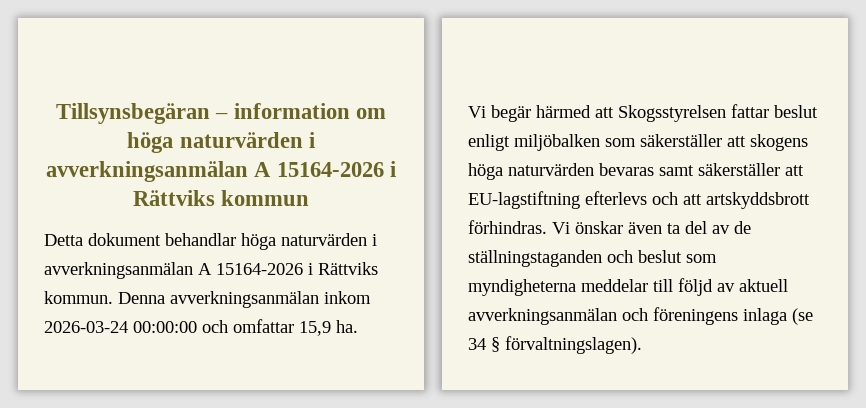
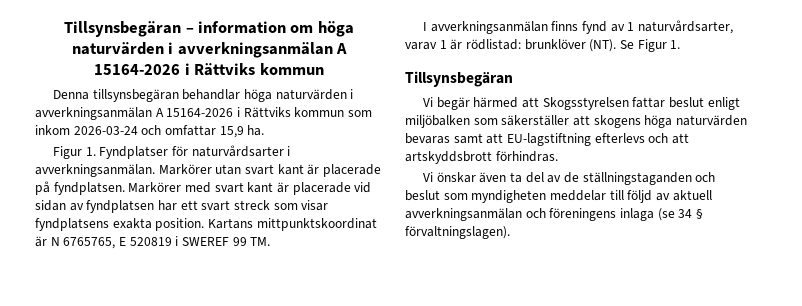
[44,233,161,246] Detta dokument -> [53,89,179,102] Denna tillsynsbegäran
[44,291,319,308] kommun. Denna avverkningsanmälan -> [294,107,372,117] kommun som
[133,321,197,333] 00:00:00 -> (138, 130) none
(358, 326) none -> [53,145,291,159] [35,164,381,177] [35,181,372,195] [35,200,329,213] [35,218,377,231] [35,236,271,249] [423,20,734,34] [405,39,681,52] [405,71,513,87] // Figur 1. Fyndplatser för naturvårdsarter i avverkningsanmälan. Markörer utan svart kant är placerade på fyndplatsen. Markörer med svart kant är placerade vid sidan av fyndplatsen har ett svart streck som visar fyndplatsens exakta position. Kartans mittpunktskoordinat är N 6765765, E 520819 i SWEREF 99 TM. // I avverkningsanmälan finns fynd av 1 naturvårdsarter, varav 1 är rödlistad: brunklöver (NT). Se Figur 1. // Tillsynsbegäran
[698,163,780,176] säkerställer -> (483, 138) none
(547, 227) none -> (558, 156) //
[468,279,576,296] myndigheterna -> [471,190,547,203] myndigheten

